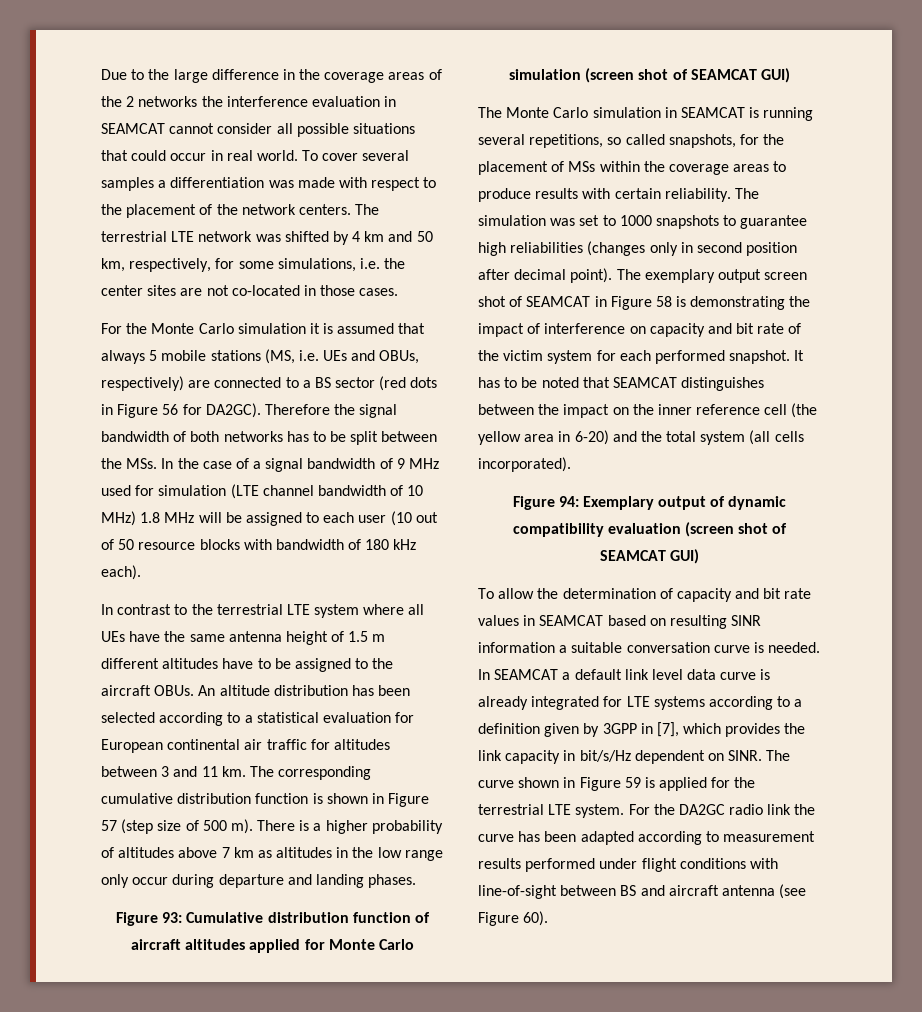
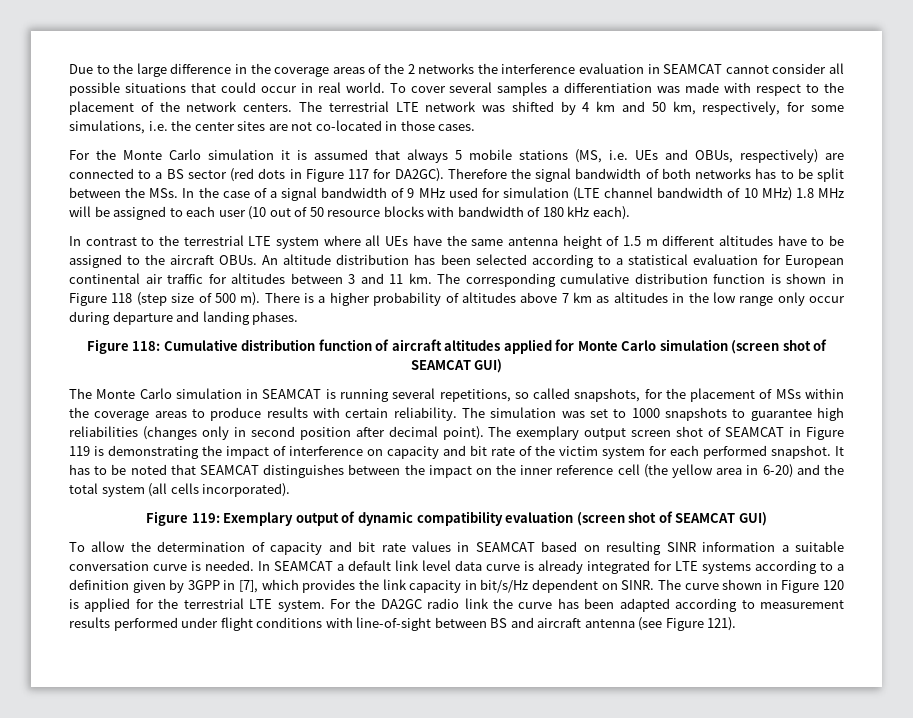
[162,404,179,415] 56 -> [348,169,370,179] 117
[101,820,117,831] 57 -> [111,293,133,303] 118
[162,912,183,923] 93: -> [132,341,161,351] 118:
[655,296,672,307] 58 -> [69,446,90,456] 119
[558,496,579,507] 94: -> [191,513,220,523] 119:
[624,777,641,788] 59 -> [822,580,844,590] 120
[523,911,549,926] 60). -> [707,617,737,631] 121).

